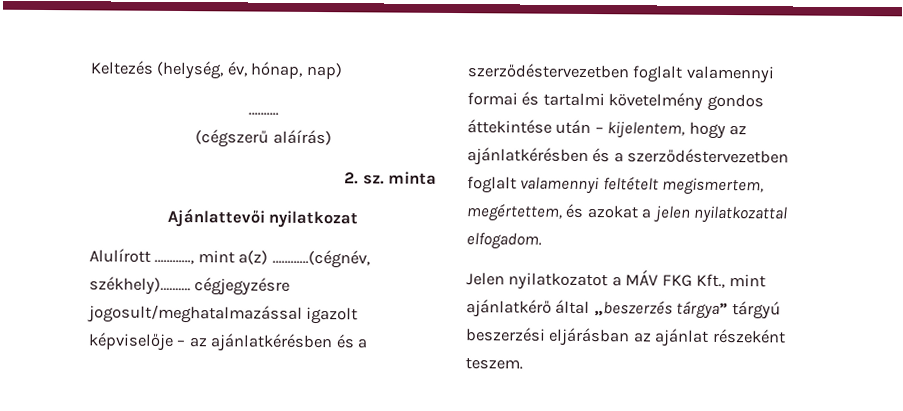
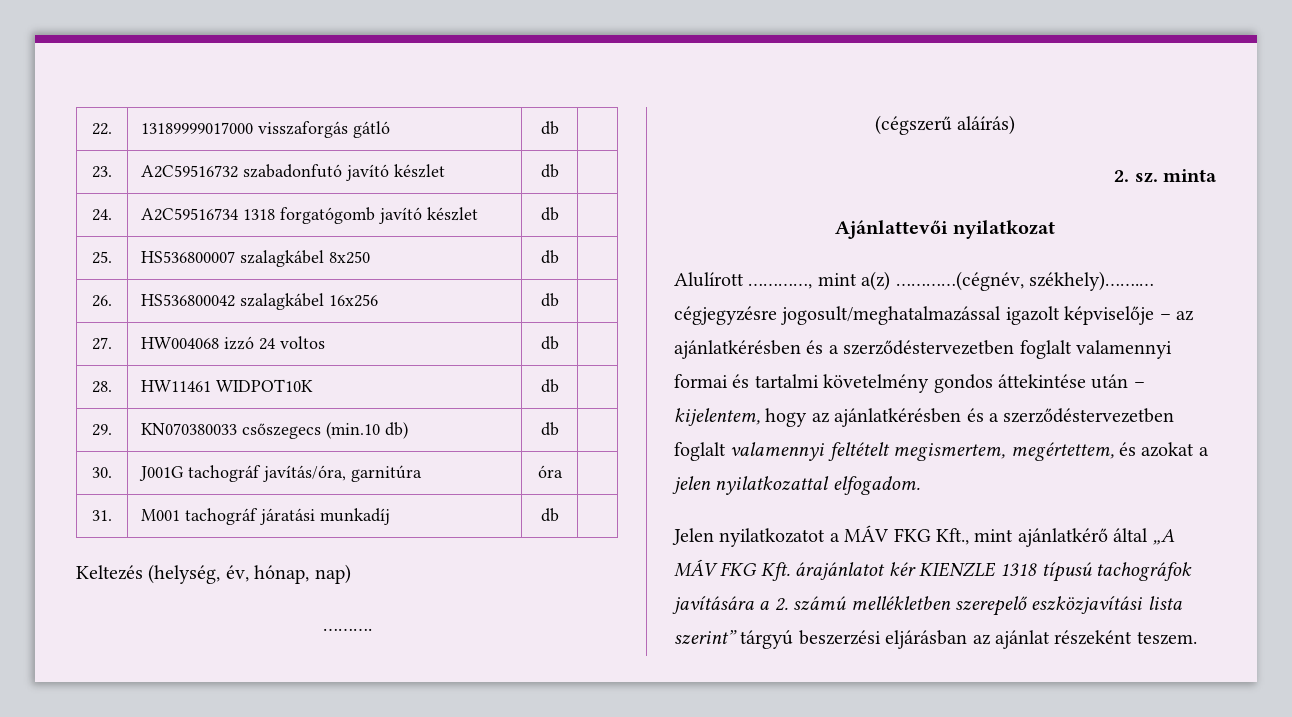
(90, 67) none -> [92,123,112,135] [140,121,390,138] [540,121,559,135] [92,166,112,178] [140,164,445,181] [540,164,559,178] [92,209,112,221] [140,207,478,224] [540,207,559,221] [92,251,112,264] [140,250,370,267] [540,250,559,264] [92,295,112,307] [140,293,378,310] [540,293,559,307] [92,337,112,350] [140,336,325,350] [540,336,559,350] [92,381,112,393] [140,379,313,392] [540,379,559,393] [92,424,112,436] [140,422,408,439] [540,422,559,436] [92,467,112,478] [138,465,422,482] [537,465,563,478] [92,510,112,521] [140,508,390,525] [540,508,559,522] 22. | 13189999017000 visszaforgás gátló | db | // 23. | A2C59516732 szabadonfutó javító készlet | db | // 24. | A2C59516734 1318 forgatógomb javító készlet | db | // 25. | HS536800007 szalagkábel 8x250 | db | // 26. | HS536800042 szalagkábel 16x256 | db | // 27. | HW004068 izzó 24 voltos | db | // 28. | HW11461 WIDPOT10K | db | // 29. | KN070380033 csőszegecs (min.10 db) | db | // 30. | J001G tachográf javítás/óra, garnitúra | óra | // 31. | M001 tachográf járatási munkadíj | db | //
[593,300,729,320] „beszerzés tárgya” -> [1152,529,1175,545] [674,559,1193,582] [672,596,1182,616] [674,630,737,645] „A MÁV FKG Kft. árajánlatot kér KIENZLE 1318 típusú tachográfok javítására a 2. számú mellékletben szerepelő eszközjavítási lista szerint”

